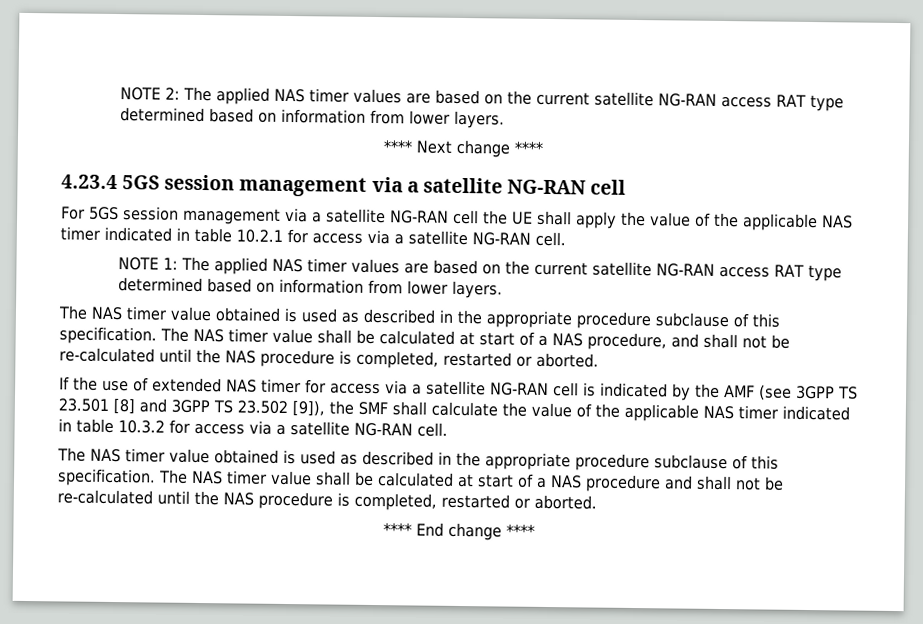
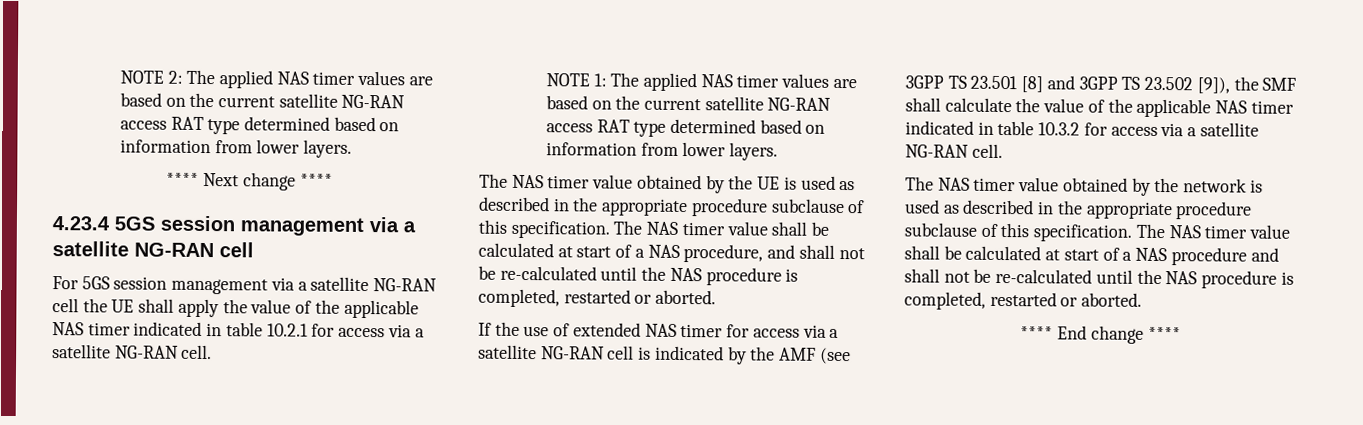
(281, 314) none -> [705,175,781,194] by the UE
(279, 456) none -> [1131,177,1248,196] by the network

